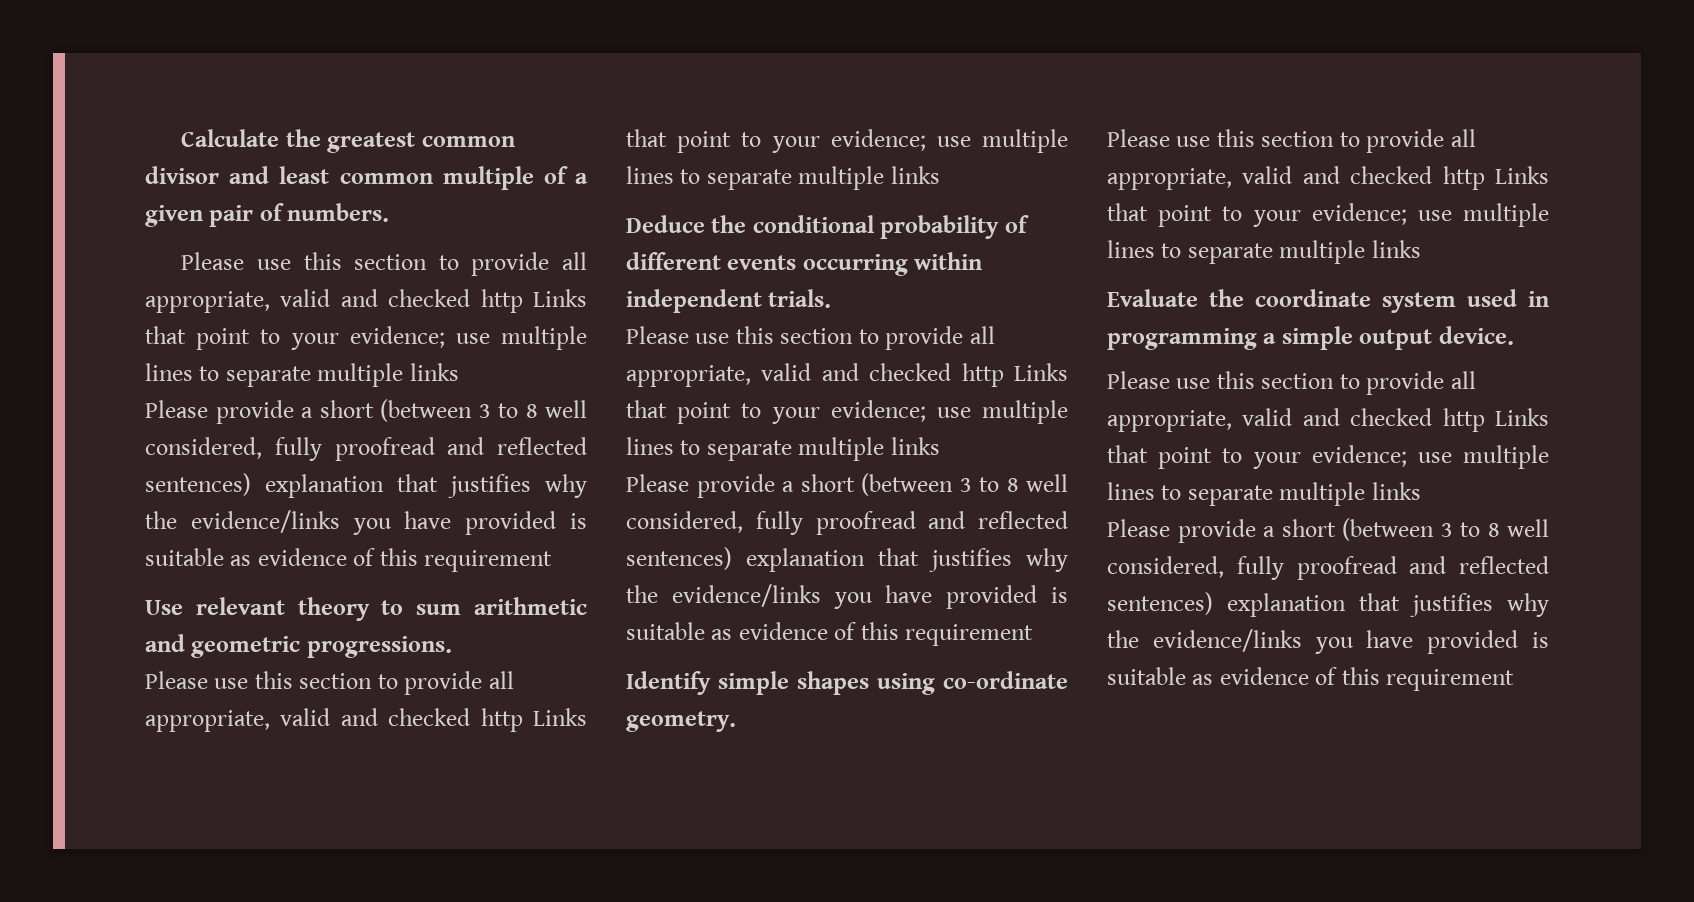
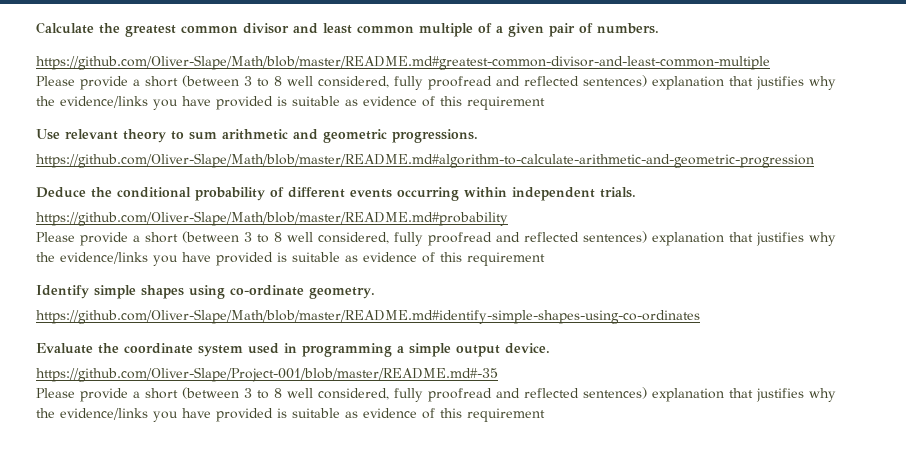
[181,252,587,276] [145,289,587,313] [145,326,587,350] [145,363,459,387] Please use this section to provide all appropriate, valid and checked http Links that point to your evidence; use multiple lines to separate multiple links -> [36,55,770,70] https://github.com/Oliver-Slape/Math/blob/master/README.md#greatest-common-divisor-and-least-common-multiple
[145,671,514,695] [145,708,587,732] [626,129,1068,153] [626,166,940,190] Please use this section to provide all appropriate, valid and checked http Links that point to your evidence; use multiple lines to separate multiple links -> [36,153,814,168] https://github.com/Oliver-Slape/Math/blob/master/README.md#algorithm-to-calculate-arithmetic-and-geometric-progression
[626,326,995,350] [626,363,1068,387] [626,400,1068,424] [626,437,940,461] Please use this section to provide all appropriate, valid and checked http Links that point to your evidence; use multiple lines to separate multiple links -> [36,211,508,226] https://github.com/Oliver-Slape/Math/blob/master/README.md#probability
[1107,129,1476,153] [1107,166,1549,190] [1107,203,1549,227] [1107,240,1421,264] Please use this section to provide all appropriate, valid and checked http Links that point to your evidence; use multiple lines to separate multiple links -> [36,309,700,324] https://github.com/Oliver-Slape/Math/blob/master/README.md#identify-simple-shapes-using-co-ordinates
[1107,371,1476,395] [1107,408,1549,432] [1107,445,1549,469] [1107,482,1421,506] Please use this section to provide all appropriate, valid and checked http Links that point to your evidence; use multiple lines to separate multiple links -> [36,367,498,382] https://github.com/Oliver-Slape/Project-001/blob/master/README.md#-35

